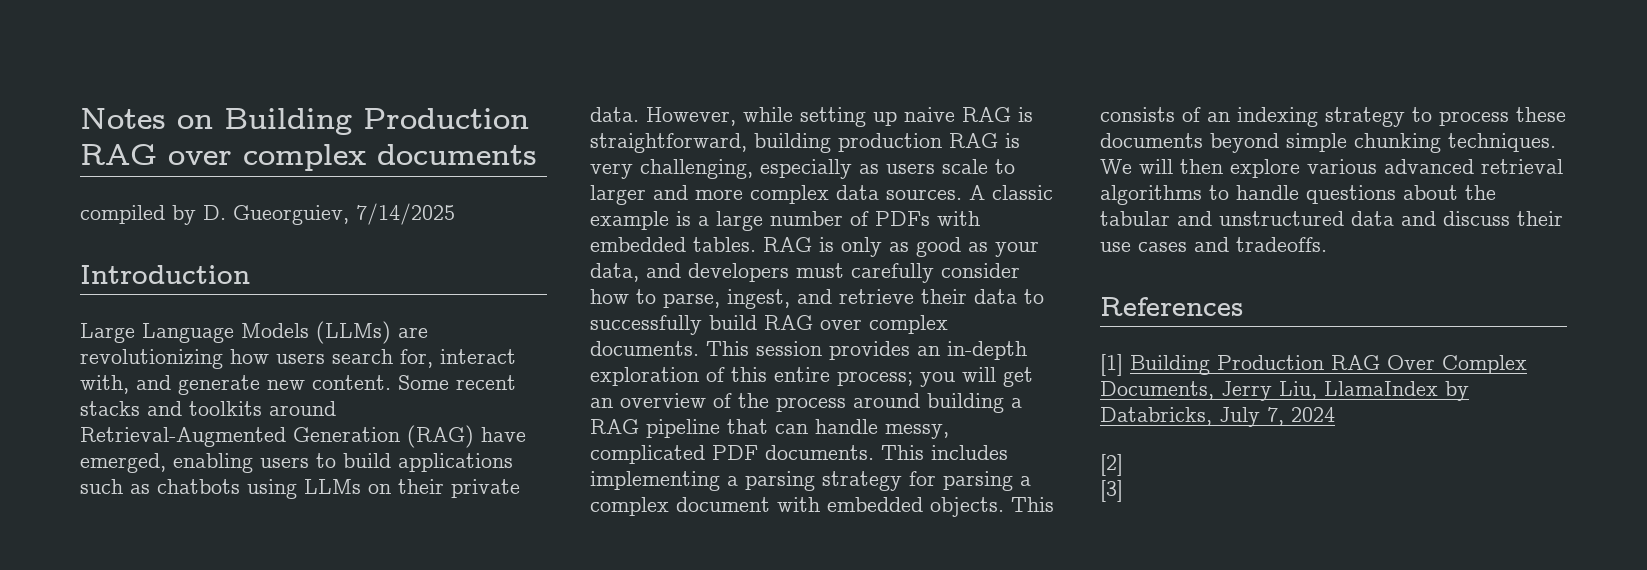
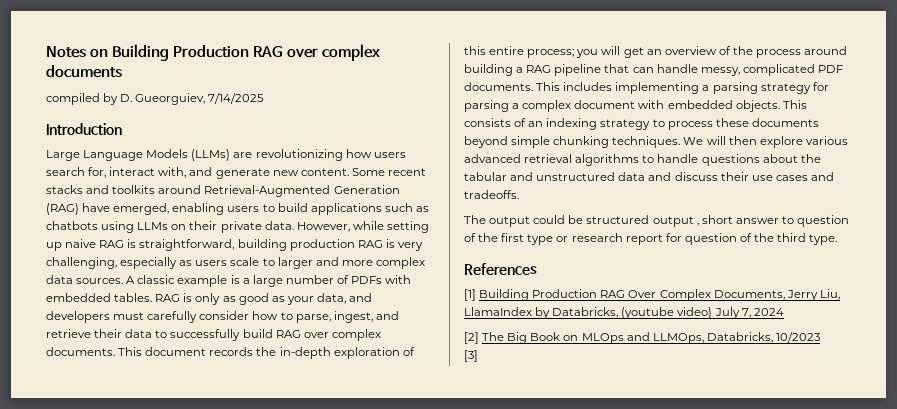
[756,341,940,360] session provides an -> [145,347,277,356] document records the
(1327, 244) none -> [464,215,850,227] [464,233,838,245] // The output could be structured output , short answer to question of the first type or research report for question of the third type.
(1212, 416) none -> [621,307,713,319] (youtube video)
(1123, 465) none -> [482,332,820,344] The Big Book on MLOps and LLMOps, Databricks, 10/2023

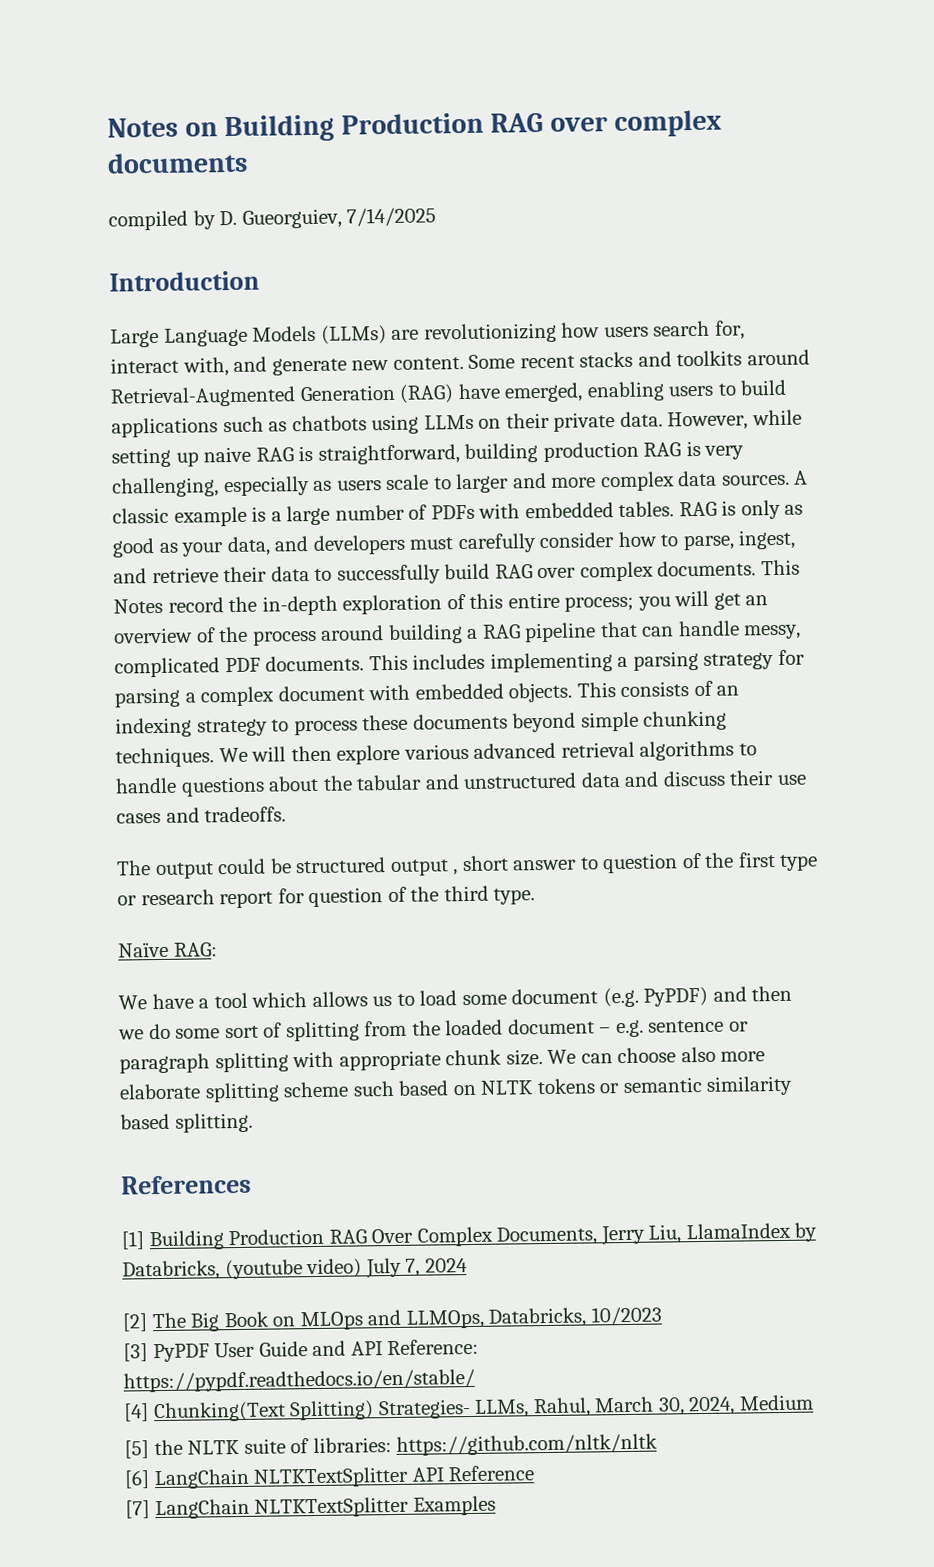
[145,347,254,356] document records -> [113,597,224,614] Notes record
(838, 239) none -> [118,942,218,958] [118,985,793,1010] [118,1018,749,1042] [119,1046,766,1074] [119,1075,794,1103] [120,1112,253,1133] // Naïve RAG: // We have a tool which allows us to load some document (e.g. PyPDF) and then we do some sort of splitting from the loaded document – e.g. sentence or paragraph splitting with appropriate chunk size. We can choose also more elaborate splitting scheme such based on NLTK tokens or semantic similarity based splitting.
(478, 356) none -> [152,1338,480,1363] [123,1368,475,1393] [123,1394,814,1423] [124,1433,659,1459] [124,1465,536,1490] [125,1495,496,1520] PyPDF User Guide and API Reference: https://pypdf.readthedocs.io/en/stable/ // [4] Chunking(Text Splitting) Strategies- LLMs, Rahul, March 30, 2024, Medium // [5] the NLTK suite of libraries: https://github.com/nltk/nltk // [6] LangChain NLTKTextSplitter API Reference // [7] LangChain NLTKTextSplitter Examples

